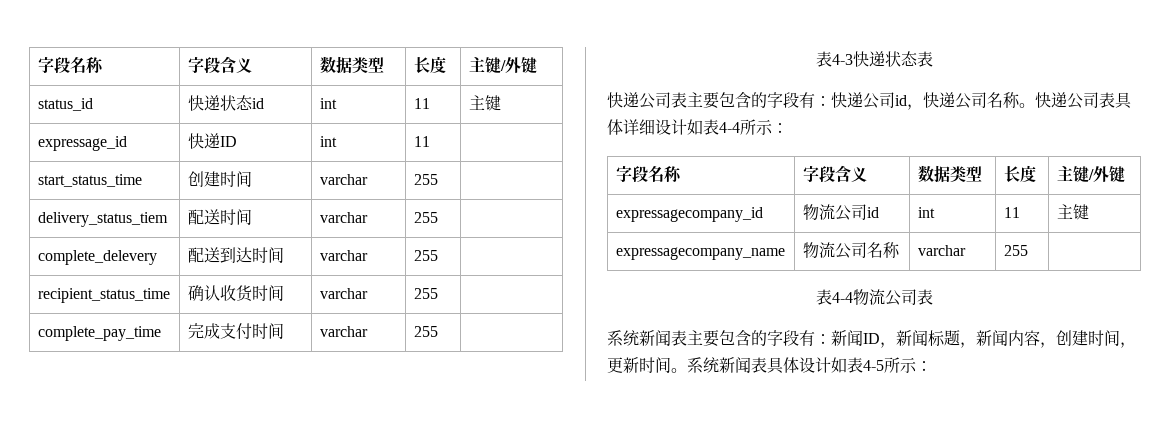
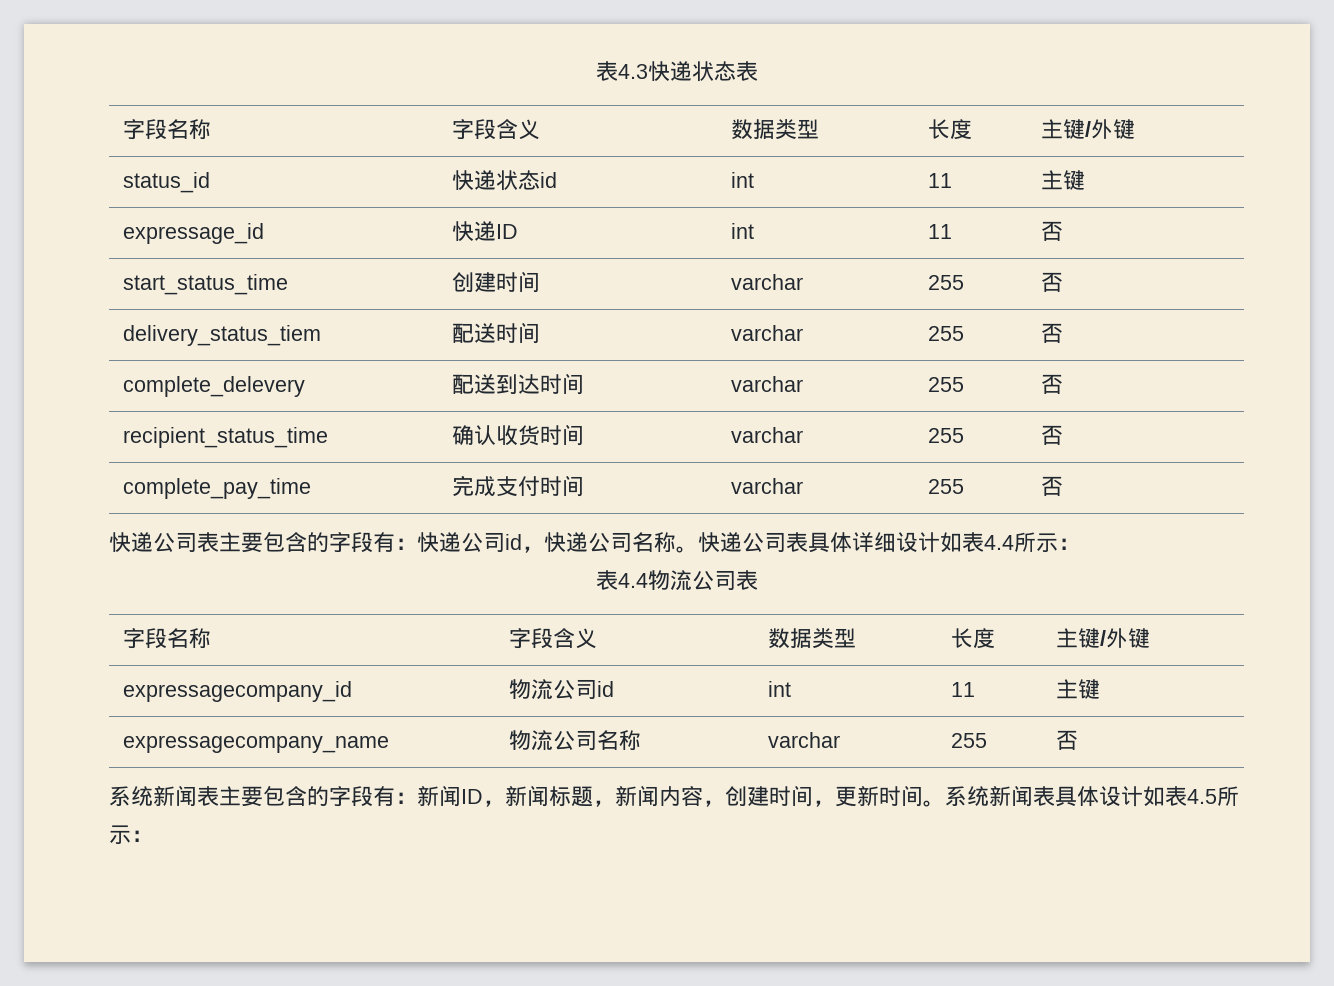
(37, 65) none -> [595,61,758,82] 表4.3快递状态表 //
(430, 141) none -> [1040,221,1063,241] 否
(438, 179) none -> [1040,272,1063,292] 否
(438, 217) none -> [1040,323,1063,343] 否
(438, 255) none -> [1040,374,1063,394] 否
(438, 293) none -> [1040,425,1063,445] 否
[815,51,933,67] // 表4-3快递状态表 -> [1040,476,1063,496] 否
[719,119,788,135] 4-4所示： -> [984,532,1080,552] [595,570,758,591] 4.4所示： // 表4.4物流公司表
[815,289,933,306] // 表4-4物流公司表 -> [1055,730,1078,750] 否
[863,360,884,371] 4-5 -> [1187,789,1217,804] 4.5

